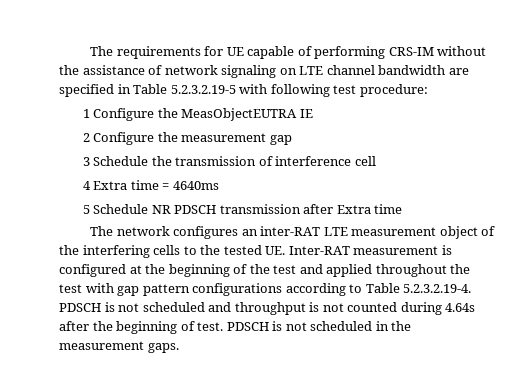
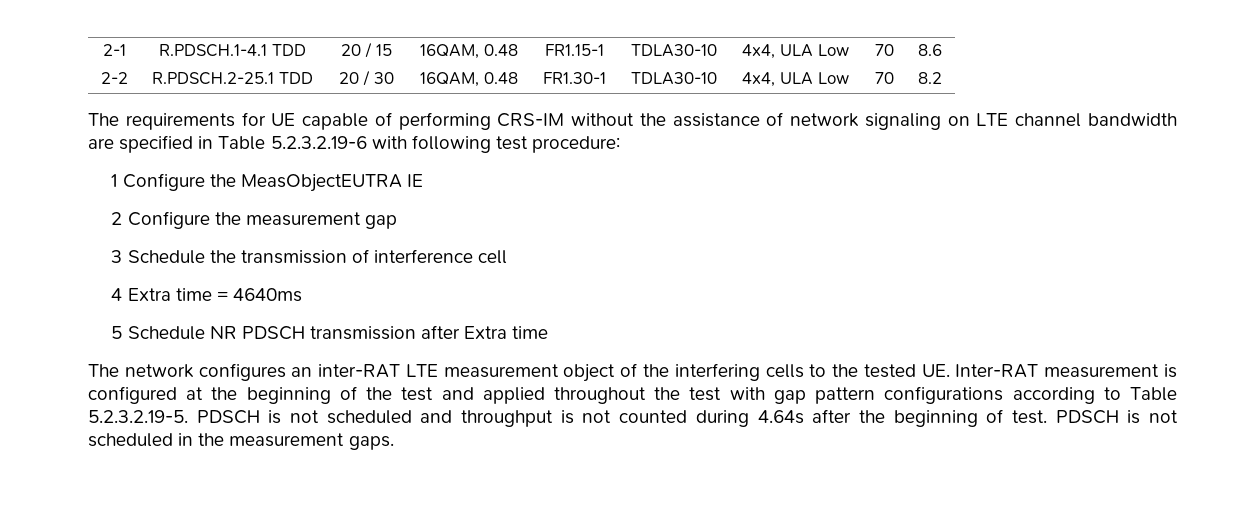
(90, 51) none -> [102,44,126,56] [159,44,306,57] [341,42,392,58] [420,44,518,59] [545,44,604,56] [630,44,717,57] [742,44,849,59] [874,44,894,56] [918,44,942,56] [100,72,128,84] [152,72,313,85] [339,70,394,86] [420,72,518,87] [543,72,606,84] [630,72,717,85] [742,72,849,87] [874,72,894,84] [918,72,942,84] 2-1 | R.PDSCH.1-4.1 TDD | 20 / 15 | 16QAM, 0.48 | FR1.15-1 | TDLA30-10 | 4x4, ULA Low | 70 | 8.6 // 2-2 | R.PDSCH.2-25.1 TDD | 20 / 30 | 16QAM, 0.48 | FR1.30-1 | TDLA30-10 | 4x4, ULA Low | 70 | 8.2 //
[170,85,236,94] 5.2.3.2.19-5 -> [270,136,367,149] 5.2.3.2.19-6
[403,284,472,293] 5.2.3.2.19-4. -> [88,410,188,423] 5.2.3.2.19-5.

